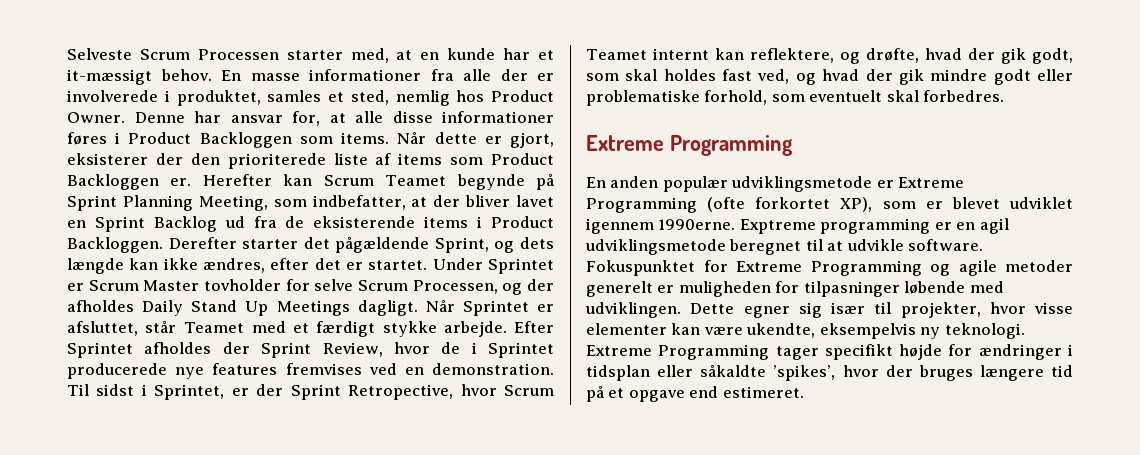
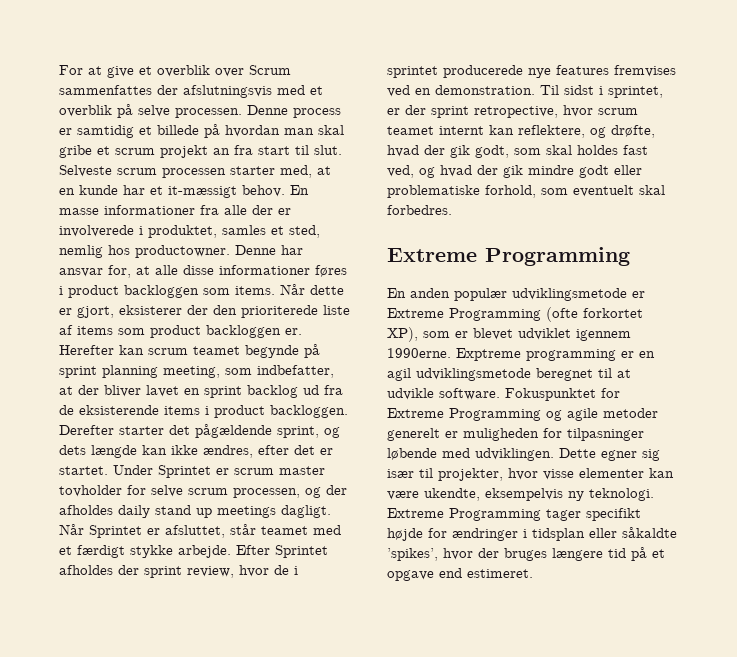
[67,48,279,60] Selveste Scrum Processen -> [59,65,291,78] [59,85,323,98] [59,104,341,118] [59,124,344,138] [59,145,342,158] [59,165,226,178] For at give et overblik over Scrum sammenfattes der afslutningsvis med et overblik på selve processen. Denne process er samtidig et billede på hvordan man skal gribe et scrum projekt an fra start til slut. Selveste scrum processen
[491,90,554,102] [67,112,125,123] Product Owner. -> [135,245,230,258] productowner.
[128,132,292,148] Product Backloggen -> [68,285,199,298] product backloggen
[491,153,554,165] [67,174,159,190] Product Backloggen -> [150,325,281,338] product backloggen
[323,174,554,190] [67,195,268,211] Scrum Teamet begynde på Sprint Planning Meeting, -> [148,344,320,358] [59,365,220,378] scrum teamet begynde på sprint planning meeting,
[94,216,217,232] Sprint Backlog -> [204,385,298,398] sprint backlog
[491,216,554,228] [67,237,163,253] Product Backloggen. -> [214,405,348,418] product backloggen.
[434,237,489,253] Sprint, -> [277,426,319,438] sprint,
[88,280,200,291] Scrum Master -> [234,466,325,475] scrum master
[358,280,498,294] Scrum Processen, -> [188,488,300,498] scrum processen,
[142,300,350,316] Daily Stand Up Meetings -> [118,505,276,518] daily stand up meetings
[183,322,245,333] Teamet -> [261,526,308,535] teamet
[261,342,383,358] Sprint Review, -> [144,566,234,578] sprint review,
[488,342,554,358] Sprintet -> [387,66,438,78] sprintet
[154,384,225,400] Sprintet, -> [608,86,663,98] sprintet,
[290,384,555,400] [586,49,647,60] Sprint Retropective, hvor Scrum Teamet -> [431,105,638,118] [387,126,434,135] sprint retropective, hvor scrum teamet

